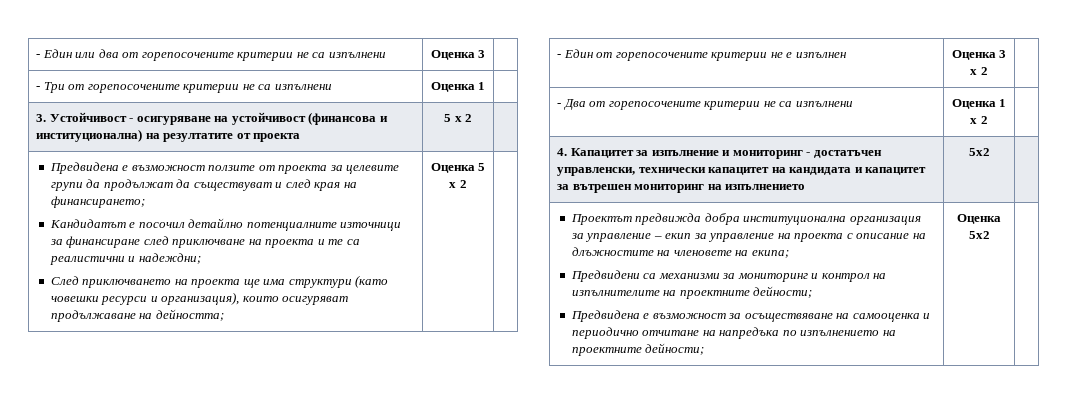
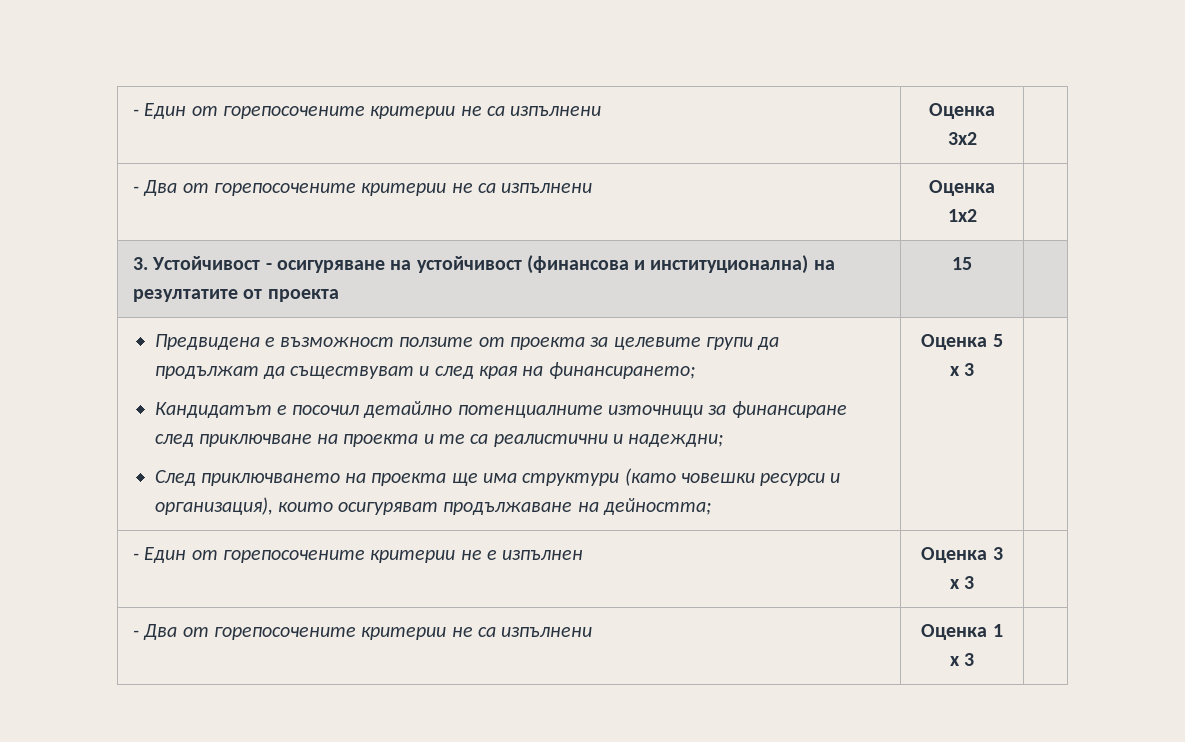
[36,49,386,61] [430,50,486,60] [36,82,332,93] [430,82,486,92] - Един или два от горепосочените критерии не са изпълнени | Оценка 3 | // - Три от горепосочените критерии не са изпълнени | Оценка 1 -> [133,103,602,119] [929,103,995,119] [947,132,977,145] [133,180,593,196] [929,180,995,196] [947,209,977,222] - Един от горепосочените критерии не са изпълнени | Оценка 3x2 | // - Два от горепосочените критерии не са изпълнени | Оценка 1x2
[443,114,473,122] 5 x 2 -> [952,257,972,270] 15
[459,180,467,188] 2 -> [964,363,975,376] 3
[980,67,988,75] 2 -> [964,576,975,589] 3
[980,116,988,124] [557,148,882,159] [557,167,927,176] [557,184,806,193] [968,148,990,156] [570,213,921,225] [570,233,926,242] [571,247,789,258] [570,270,887,282] [571,286,813,299] [570,310,931,322] [571,327,896,339] [571,343,705,356] [957,214,1001,224] [968,231,990,239] 2 | // 4. Капацитет за изпълнение и мониторинг - достатъчен управленски, технически капацитет на кандидата и капацитет за вътрешен мониторинг на изпълнението | 5x2 | // Проектът предвижда добра институционална организация за управление – екип за управление на проекта с описание на длъжностите на членовете на екипа; // Предвидени са механизми за мониторинг и контрол на изпълнителите на проектните дейности; // Предвидена е възможност за осъществяване на самооценка и периодично отчитане на напредъка по изпълнението на проектните дейности; | Оценка 5x2 -> [964,653,975,666] 3

